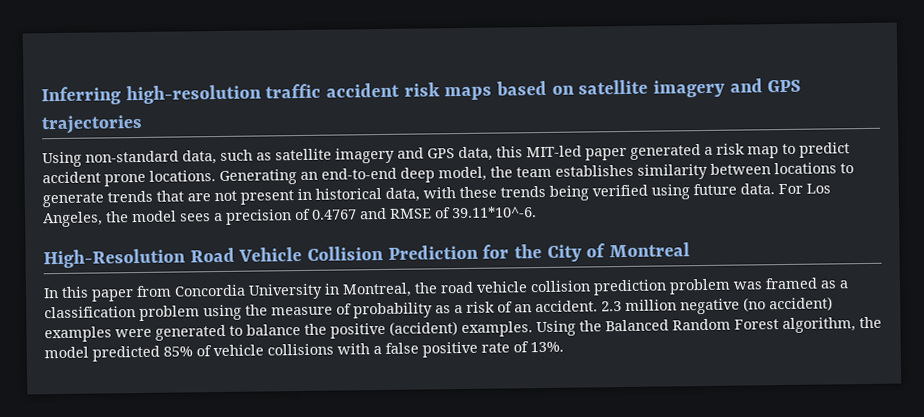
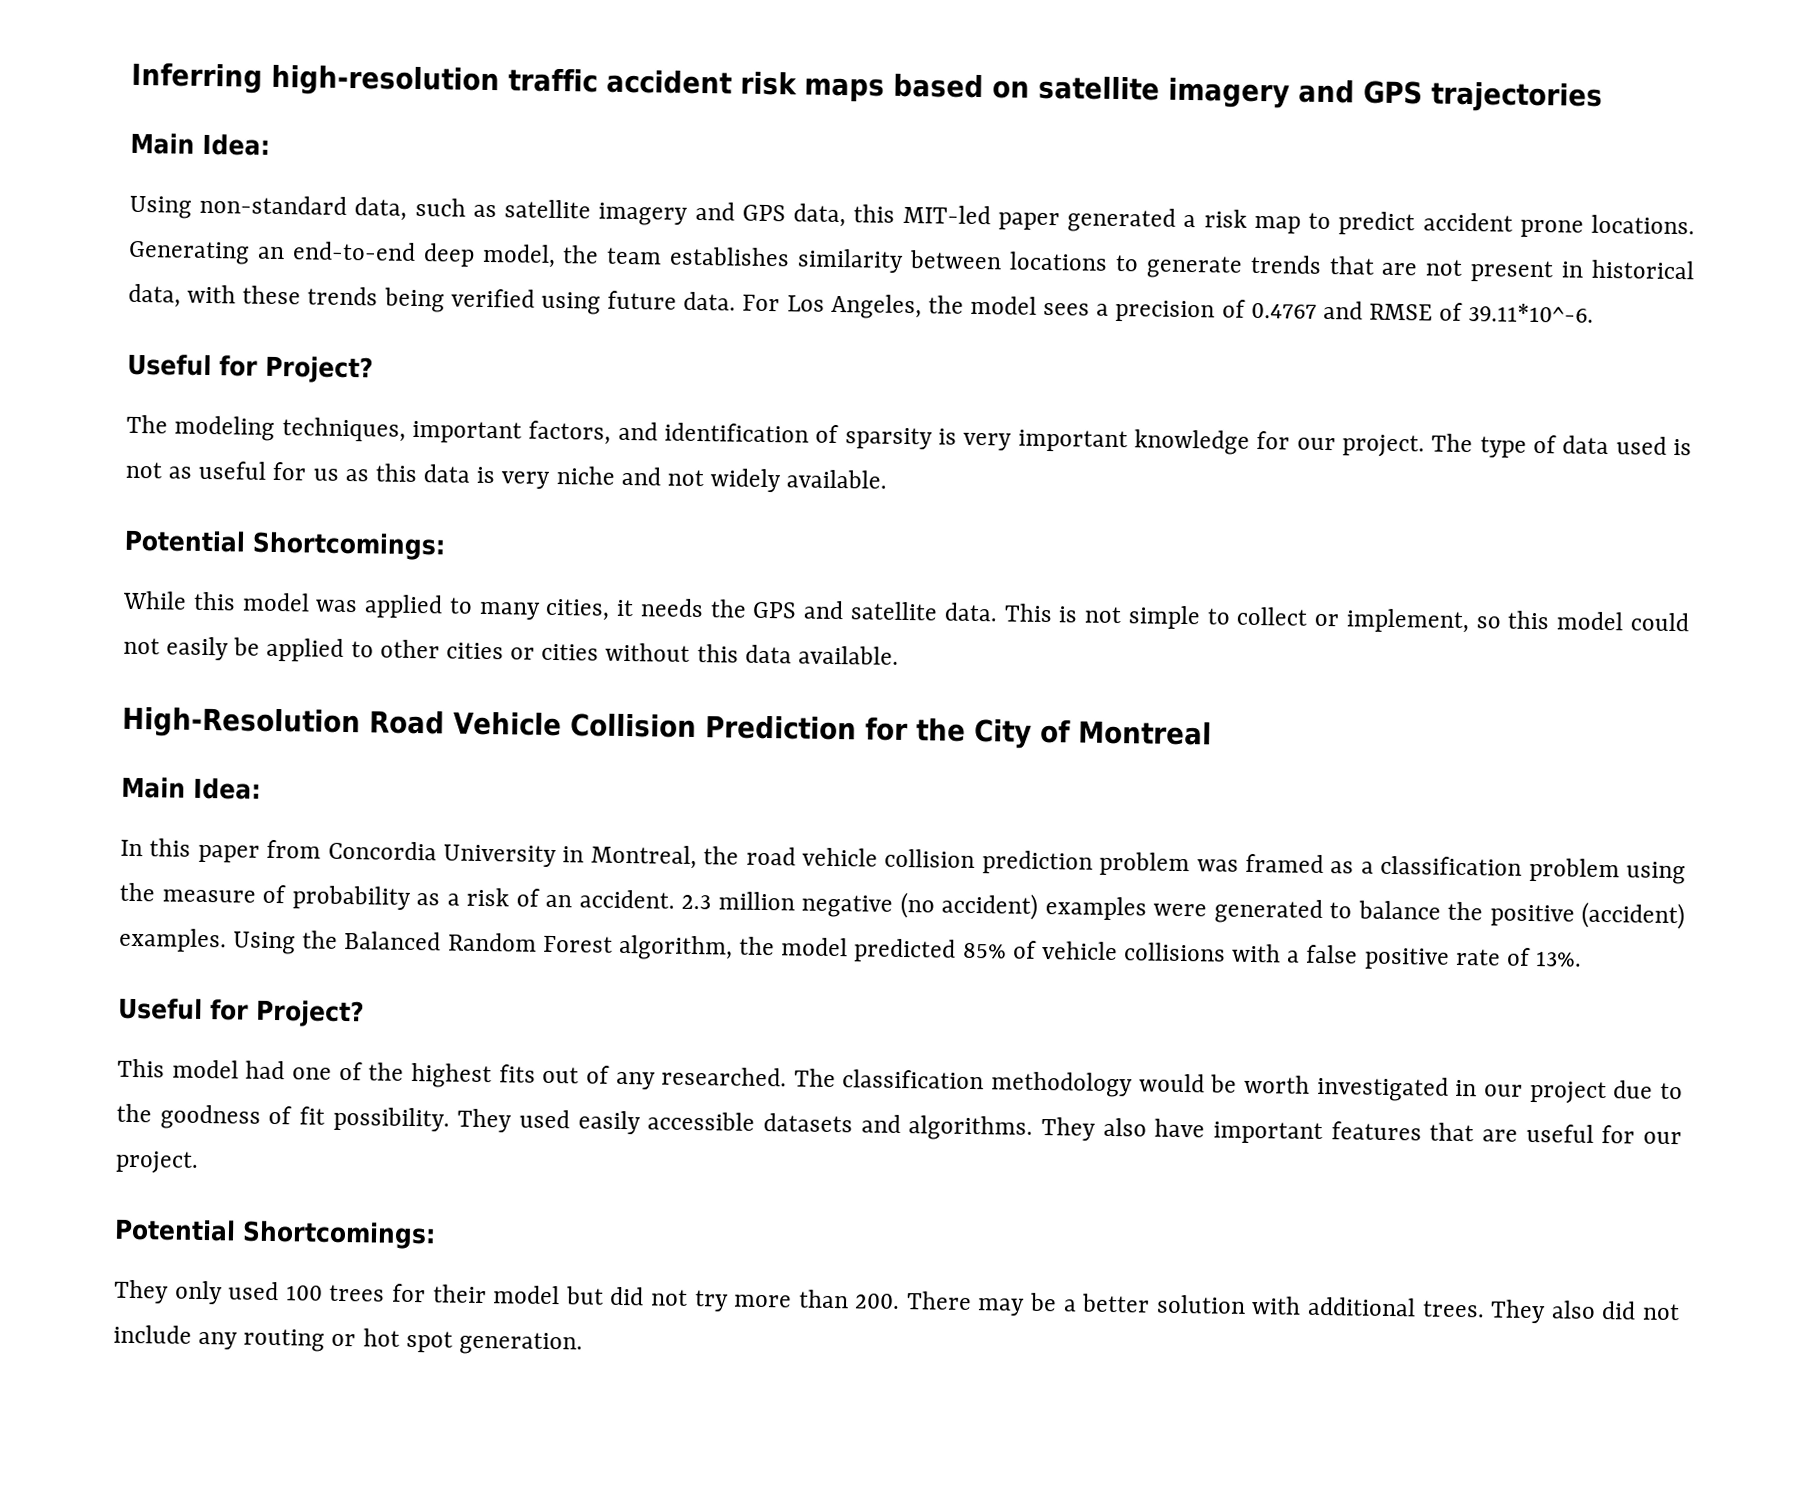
(143, 124) none -> [130,132,270,156] // Main Idea:
(537, 212) none -> [127,353,374,384] [126,414,1692,458] [125,460,888,493] [124,529,446,561] [122,590,1690,634] [123,636,899,665] // Useful for Project? // The modeling techniques, important factors, and identification of sparsity is very important knowledge for our project. The type of data used is not as useful for us as this data is very niche and not widely available. // Potential Shortcomings: // While this model was applied to many cities, it needs the GPS and satellite data. This is not simple to collect or implement, so this model could not easily be applied to other cities or cities without this data available.
(691, 250) none -> [121,776,261,800] // Main Idea:
(564, 347) none -> [118,997,365,1028] [117,1058,1684,1105] [116,1103,1683,1145] [115,1150,199,1174] [114,1218,436,1250] [113,1279,1681,1324] [113,1324,583,1356] // Useful for Project? // This model had one of the highest fits out of any researched. The classification methodology would be worth investigated in our project due to the goodness of fit possibility. They used easily accessible datasets and algorithms. They also have important features that are useful for our project. // Potential Shortcomings: // They only used 100 trees for their model but did not try more than 200. There may be a better solution with additional trees. They also did not include any routing or hot spot generation.

